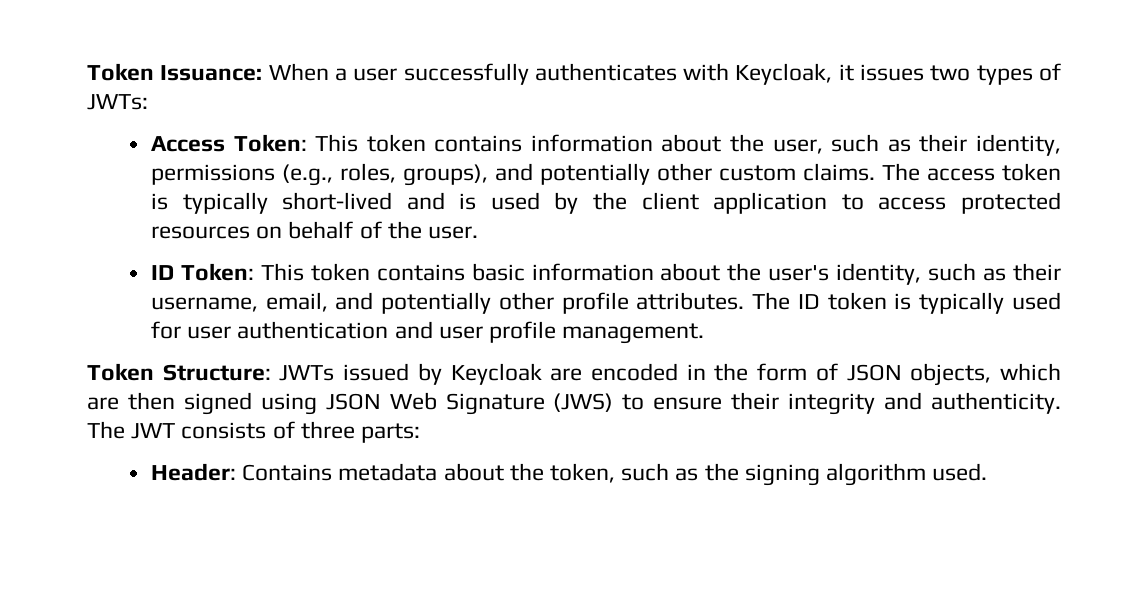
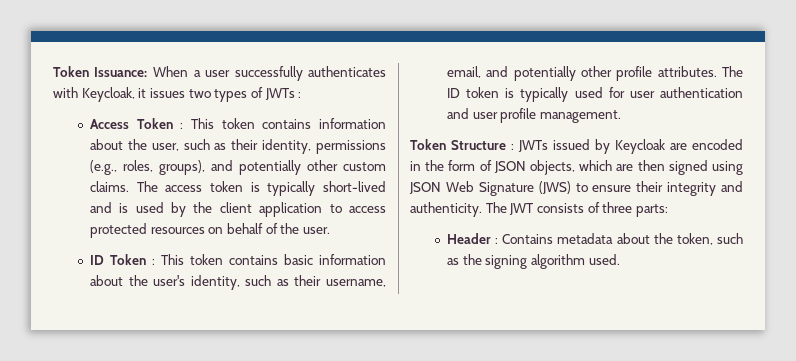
[87,94,148,110] JWTs: -> [264,88,302,100] JWTs :
[233,134,307,152] Token: -> [136,118,184,129] Token :
[180,263,254,281] Token: -> [109,254,155,265] Token :
[162,364,271,381] Structure: -> [450,140,514,150] Structure :
[150,463,236,481] Header: -> [446,233,499,244] Header :

